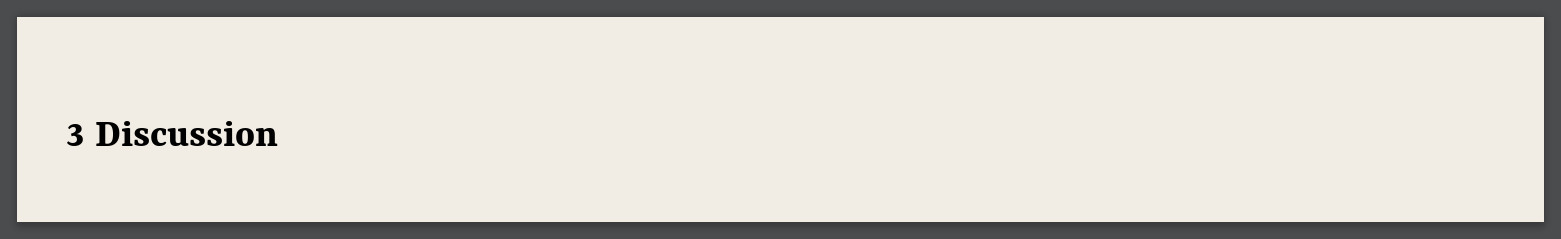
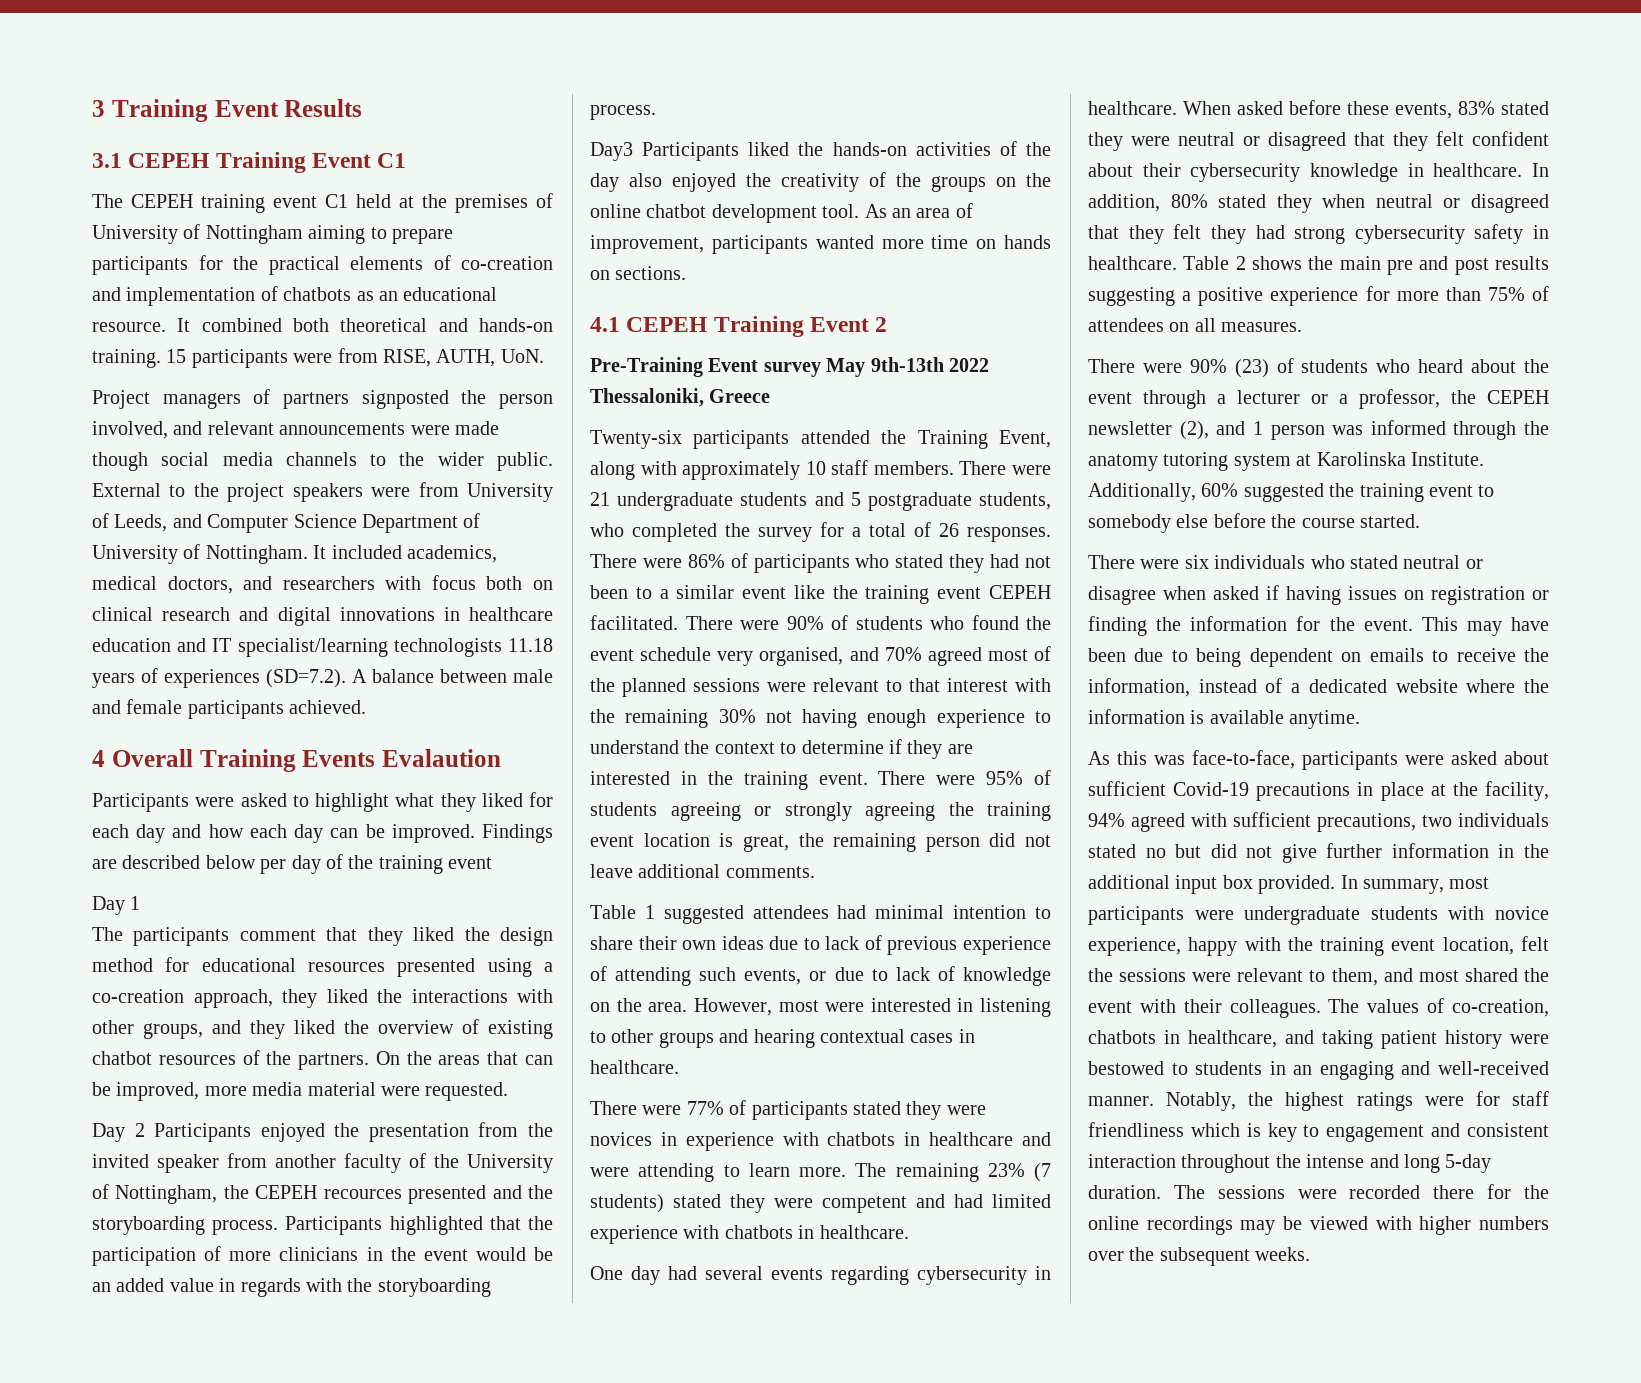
[95,121,279,146] Discussion -> [111,99,363,122] [92,152,407,173] [92,193,553,213] [92,224,453,244] [92,255,553,275] [92,286,498,306] [92,318,553,332] [92,348,544,368] [92,389,553,409] [92,421,499,439] [92,452,553,471] [92,482,553,502] [92,513,481,533] [92,544,497,564] [92,575,553,594] [92,607,553,626] [92,638,553,657] [92,668,553,688] [92,699,367,719] [92,749,501,772] [92,792,553,812] [92,824,553,843] [92,854,493,874] [92,896,141,915] [92,927,553,946] [92,957,553,977] [92,989,553,1008] [92,1019,553,1039] [92,1050,553,1070] [92,1082,509,1101] [92,1122,553,1142] [92,1153,553,1173] [92,1184,553,1204] [92,1216,553,1235] [92,1246,553,1266] [92,1278,491,1297] [590,105,656,120] [590,141,1051,161] [590,172,1051,192] [590,203,973,223] [590,235,1051,254] [590,266,687,280] [590,316,888,337] [590,357,989,377] [590,388,771,407] [590,430,1051,449] [590,460,1051,480] [590,492,1051,511] [590,522,1051,542] [590,553,1051,573] [590,585,1051,604] [590,615,1051,630] [590,646,1051,666] [590,678,1051,697] [590,709,1051,728] [590,739,973,759] [590,770,1051,790] [590,802,1051,821] [590,833,1051,852] [590,864,815,878] [590,905,1051,924] [590,935,1051,955] [590,966,1051,986] [590,998,1051,1017] [590,1029,975,1048] [590,1060,679,1074] [590,1100,986,1120] [590,1132,1051,1151] [590,1163,1051,1182] [590,1194,1051,1213] [590,1225,909,1244] [590,1266,1051,1285] [1088,100,1549,119] [1088,131,1549,151] [1088,163,1549,182] [1088,194,1549,213] [1088,224,1549,244] [1088,256,1549,275] [1088,286,1549,306] [1088,318,1303,332] [1088,358,1549,378] [1088,389,1549,409] [1088,420,1549,440] [1088,452,1484,471] [1088,483,1495,502] [1088,513,1420,533] [1088,555,1483,569] [1088,585,1549,605] [1088,616,1549,636] [1088,648,1549,667] [1088,678,1549,697] [1088,709,1361,729] [1088,750,1549,770] [1088,781,1549,801] [1088,812,1549,832] [1088,843,1549,863] [1088,875,1490,894] [1088,906,1549,925] [1088,936,1549,956] [1088,968,1549,986] [1088,998,1549,1018] [1088,1030,1549,1049] [1088,1061,1549,1080] [1088,1091,1549,1111] [1088,1122,1549,1142] [1088,1154,1492,1173] [1088,1184,1549,1199] [1088,1216,1549,1235] [1088,1247,1311,1266] Training Event Results // 3.1 CEPEH Training Event C1 // The CEPEH training event C1 held at the premises of University of Nottingham aiming to prepare participants for the practical elements of co-creation and implementation of chatbots as an educational resource. It combined both theoretical and hands-on training. 15 participants were from RISE, AUTH, UoN. // Project managers of partners signposted the person involved, and relevant announcements were made though social media channels to the wider public. External to the project speakers were from University of Leeds, and Computer Science Department of University of Nottingham. It included academics, medical doctors, and researchers with focus both on clinical research and digital innovations in healthcare education and IT specialist/learning technologists 11.18 years of experiences (SD=7.2). A balance between male and female participants achieved. // 4 Overall Training Events Evalaution // Participants were asked to highlight what they liked for each day and how each day can be improved. Findings are described below per day of the training event // Day 1 // The participants comment that they liked the design method for educational resources presented using a co-creation approach, they liked the interactions with other groups, and they liked the overview of existing chatbot resources of the partners. On the areas that can be improved, more media material were requested. // Day 2 Participants enjoyed the presentation from the invited speaker from another faculty of the University of Nottingham, the CEPEH recources presented and the storyboarding process. Participants highlighted that the participation of more clinicians in the event would be an added value in regards with the storyboarding process. // Day3 Participants liked the hands-on activities of the day also enjoyed the creativity of the groups on the online chatbot development tool. As an area of improvement, participants wanted more time on hands on sections. // 4.1 CEPEH Training Event 2 // Pre-Training Event survey May 9th-13th 2022 Thessaloniki, Greece // Twenty-six participants attended the Training Event, along with approximately 10 staff members. There were 21 undergraduate students and 5 postgraduate students, who completed the survey for a total of 26 responses. There were 86% of participants who stated they had not been to a similar event like the training event CEPEH facilitated. There were 90% of students who found the event schedule very organised, and 70% agreed most of the planned sessions were relevant to that interest with the remaining 30% not having enough experience to understand the context to determine if they are interested in the training event. There were 95% of students agreeing or strongly agreeing the training event location is great, the remaining person did not leave additional comments. // Table 1 suggested attendees had minimal intention to share their own ideas due to lack of previous experience of attending such events, or due to lack of knowledge on the area. However, most were interested in listening to other groups and hearing contextual cases in healthcare. // There were 77% of participants stated they were novices in experience with chatbots in healthcare and were attending to learn more. The remaining 23% (7 students) stated they were competent and had limited experience with chatbots in healthcare. // One day had several events regarding cybersecurity in healthcare. When asked before these events, 83% stated they were neutral or disagreed that they felt confident about their cybersecurity knowledge in healthcare. In addition, 80% stated they when neutral or disagreed that they felt they had strong cybersecurity safety in healthcare. Table 2 shows the main pre and post results suggesting a positive experience for more than 75% of attendees on all measures. // There were 90% (23) of students who heard about the event through a lecturer or a professor, the CEPEH newsletter (2), and 1 person was informed through the anatomy tutoring system at Karolinska Institute. Additionally, 60% suggested the training event to somebody else before the course started. // There were six individuals who stated neutral or disagree when asked if having issues on registration or finding the information for the event. This may have been due to being dependent on emails to receive the information, instead of a dedicated website where the information is available anytime. // As this was face-to-face, participants were asked about sufficient Covid-19 precautions in place at the facility, 94% agreed with sufficient precautions, two individuals stated no but did not give further information in the additional input box provided. In summary, most participants were undergraduate students with novice experience, happy with the training event location, felt the sessions were relevant to them, and most shared the event with their colleagues. The values of co-creation, chatbots in healthcare, and taking patient history were bestowed to students in an engaging and well-received manner. Notably, the highest ratings were for staff friendliness which is key to engagement and consistent interaction throughout the intense and long 5-day duration. The sessions were recorded there for the online recordings may be viewed with higher numbers over the subsequent weeks.

